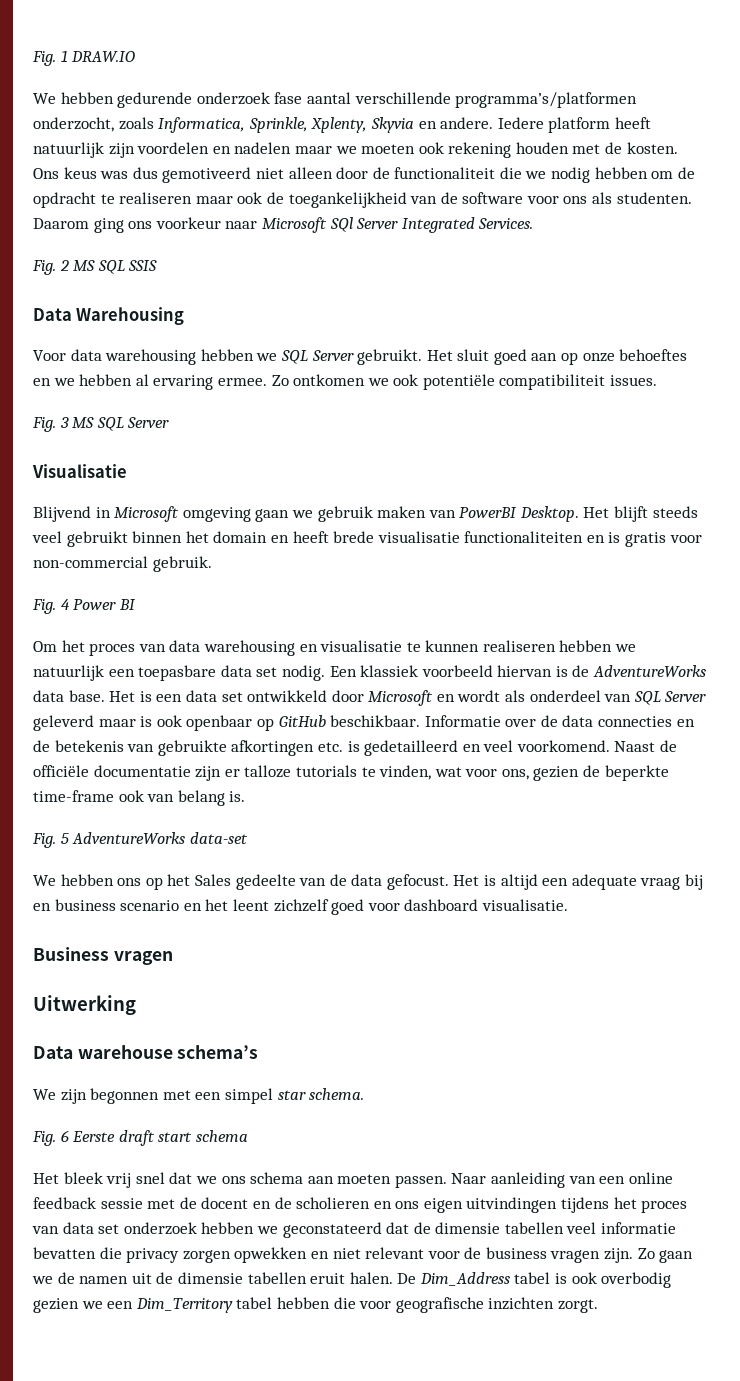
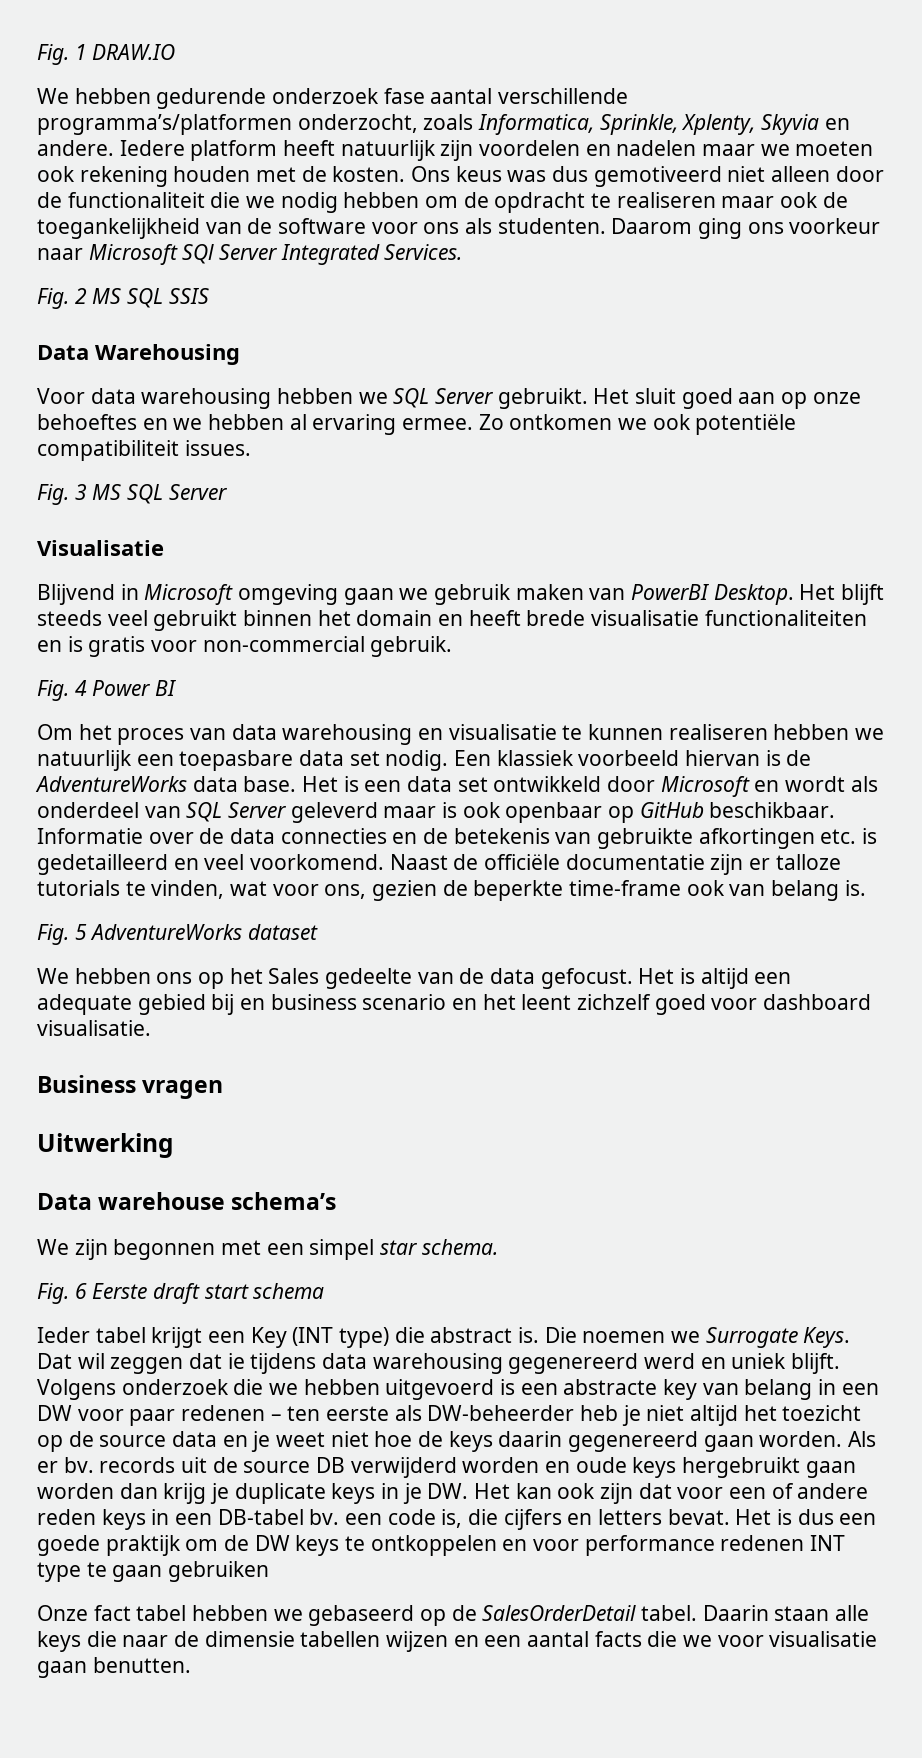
[189,832,248,844] data-set -> [248,924,319,940] dataset
[640,877,681,890] vraag -> [137,994,206,1015] gebied
[33,1172,673,1188] [33,1197,688,1213] [32,1222,677,1238] [33,1247,694,1263] [32,1272,672,1288] [33,1297,598,1313] Het bleek vrij snel dat we ons schema aan moeten passen. Naar aanleiding van een online feedback sessie met de docent en de scholieren en ons eigen uitvindingen tijdens het proces van data set onderzoek hebben we geconstateerd dat de dimensie tabellen veel informatie bevatten die privacy zorgen opwekken en niet relevant voor de business vragen zijn. Zo gaan we de namen uit de dimensie tabellen eruit halen. De Dim_Address tabel is ook overbodig gezien we een Dim_Territory tabel hebben die voor geografische inzichten zorgt. -> [37,1327,851,1348] [37,1353,841,1374] [37,1379,879,1400] [37,1405,862,1426] [37,1431,877,1452] [37,1457,856,1478] [37,1483,869,1504] [37,1509,877,1530] [37,1535,846,1556] [37,1561,270,1582] [37,1605,870,1626] [37,1631,878,1652] [37,1657,191,1678] Ieder tabel krijgt een Key (INT type) die abstract is. Die noemen we Surrogate Keys. Dat wil zeggen dat ie tijdens data warehousing gegenereerd werd en uniek blijft. Volgens onderzoek die we hebben uitgevoerd is een abstracte key van belang in een DW voor paar redenen – ten eerste als DW-beheerder heb je niet altijd het toezicht op de source data en je weet niet hoe de keys daarin gegenereerd gaan worden. Als er bv. records uit de source DB verwijderd worden en oude keys hergebruikt gaan worden dan krijg je duplicate keys in je DW. Het kan ook zijn dat voor een of andere reden keys in een DB-tabel bv. een code is, die cijfers en letters bevat. Het is dus een goede praktijk om de DW keys te ontkoppelen en voor performance redenen INT type te gaan gebruiken // Onze fact tabel hebben we gebaseerd op de SalesOrderDetail tabel. Daarin staan alle keys die naar de dimensie tabellen wijzen en een aantal facts die we voor visualisatie gaan benutten.

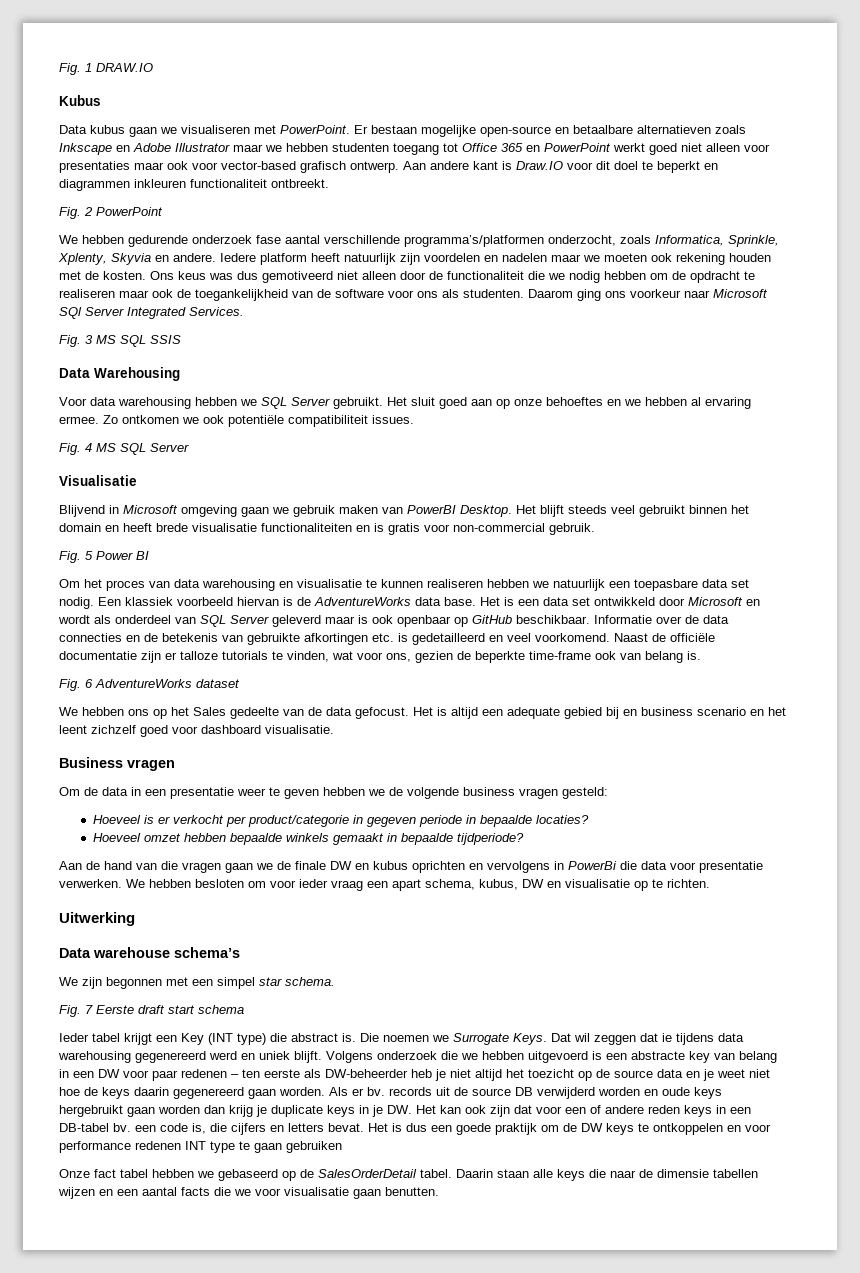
(176, 52) none -> [59,95,101,106] [59,125,746,137] [59,143,770,155] [59,161,718,173] [59,179,329,191] [59,207,163,219] // Kubus // Data kubus gaan we visualiseren met PowerPoint. Er bestaan mogelijke open-source en betaalbare alternatieven zoals Inkscape en Adobe Illustrator maar we hebben studenten toegang tot Office 365 en PowerPoint werkt goed niet alleen voor presentaties maar ook voor vector-based grafisch ontwerp. Aan andere kant is Draw.IO voor dit doel te beperkt en diagrammen inkleuren functionaliteit ontbreekt. // Fig. 2 PowerPoint
[74,288,87,304] 2 -> [85,335,93,344] 3
[74,484,87,500] 3 -> [85,443,92,452] 4
[74,680,87,696] 4 -> [85,551,93,560] 5
[74,924,87,940] 5 -> [85,679,93,688] 6
(224, 1089) none -> [59,787,608,799] [92,815,589,827] [92,833,524,845] [59,861,763,873] [59,879,710,891] // Om de data in een presentatie weer te geven hebben we de volgende business vragen gesteld: // Hoeveel is er verkocht per product/categorie in gegeven periode in bepaalde locaties? // Hoeveel omzet hebben bepaalde winkels gemaakt in bepaalde tijdperiode? // Aan de hand van die vragen gaan we de finale DW en kubus oprichten en vervolgens in PowerBi die data voor presentatie verwerken. We hebben besloten om voor ieder vraag een apart schema, kubus, DW en visualisatie op te richten.
[74,1283,87,1299] 6 -> [85,1005,93,1014] 7

